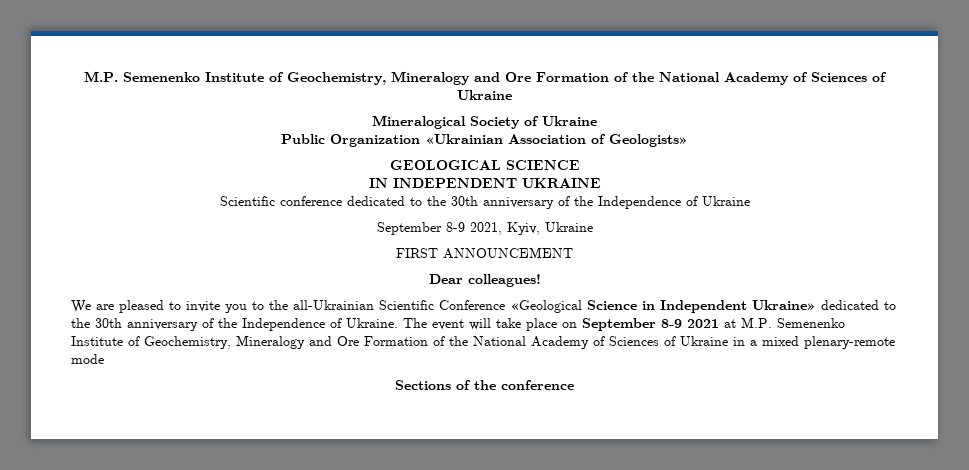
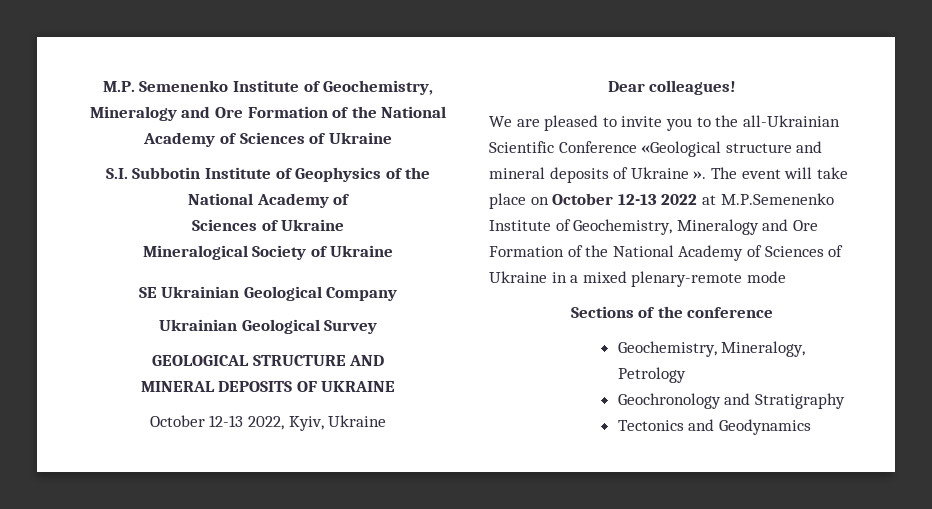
[372,115,597,129] [281,134,688,147] [389,160,580,170] [368,178,601,188] [219,196,750,209] [376,222,502,235] Mineralogical Society of Ukraine // Public Organization «Ukrainian Association of Geologists» // GEOLOGICAL SCIENCE // IN INDEPENDENT UKRAINE // Scientific conference dedicated to the 30th anniversary of the Independence of Ukraine // September 8-9 2021, -> [105,167,431,182] [187,193,351,208] [191,219,345,231] [142,245,394,260] [138,286,398,301] [158,319,378,334] [151,355,385,366] [140,381,396,392] [149,415,284,430] S.I. Subbotin Institute of Geophysics of the National Academy of // Sciences of Ukraine // Mineralogical Society of Ukraine // SE Ukrainian Geological Company // Ukrainian Geological Survey // GEOLOGICAL STRUCTURE AND // MINERAL DEPOSITS OF UKRAINE // October 12-13 2022,
[396,247,573,259] // FIRST ANNOUNCEMENT -> (387, 421) none
[587,300,896,313] [71,318,398,331] Science in Independent Ukraine» dedicated to the 30th anniversary of the Independence of Ukraine. -> [725,141,823,153] [489,167,707,183] structure and mineral deposits of Ukraine ».
[582,317,845,331] September 8-9 2021 at M.P. Semenenko -> [552,193,834,205] October 12-13 2022 at M.P.Semenenko
(574, 385) none -> [617,341,806,357] [617,367,686,383] [617,393,845,409] [617,419,811,435] // Geochemistry, Mineralogy, Petrology // Geochronology and Stratigraphy // Tectonics and Geodynamics

